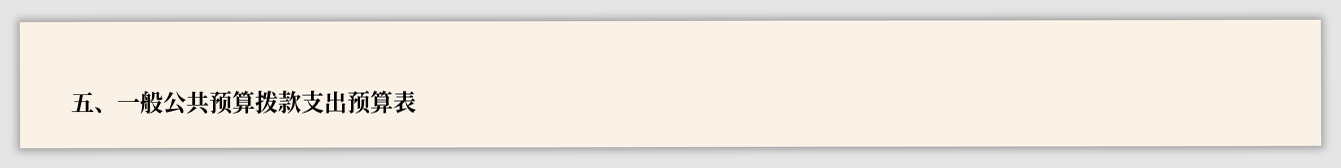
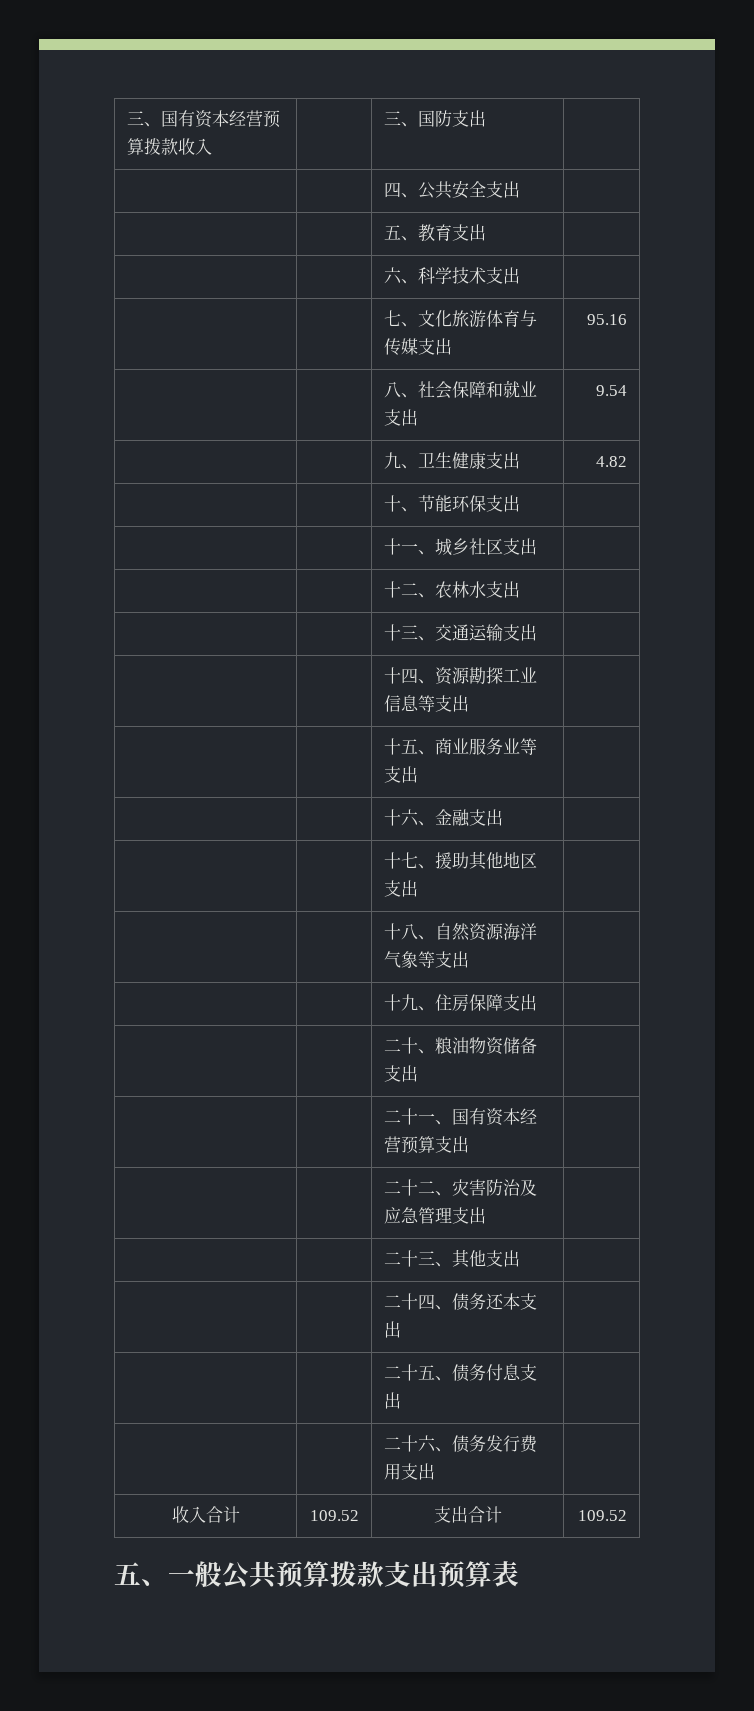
(71, 102) none -> [126,110,280,128] [126,138,212,155] [383,110,486,127] [383,181,520,199] [383,224,486,242] [383,267,520,284] [383,310,537,328] [383,338,452,356] [587,314,628,325] [383,380,537,399] [383,409,418,426] [596,385,628,396] [383,452,520,469] [596,456,628,467] [383,495,520,512] [383,538,537,556] [383,581,520,599] [383,624,537,641] [383,667,537,685] [383,695,469,712] [383,738,537,755] [383,766,418,783] [383,809,503,827] [383,851,537,870] [383,880,418,897] [383,923,537,941] [383,951,469,968] [383,994,537,1012] [383,1037,537,1055] [383,1065,418,1082] [383,1108,537,1126] [383,1136,469,1154] [383,1179,537,1196] [383,1207,486,1224] [383,1249,520,1268] [383,1293,537,1311] [383,1321,401,1338] [383,1364,537,1382] [383,1392,401,1409] [383,1435,538,1453] [383,1463,435,1480] [171,1506,240,1523] [310,1510,360,1521] [433,1506,502,1523] [578,1510,628,1521] 三、国有资本经营预算拨款收入 | | 三、国防支出 | // | | 四、公共安全支出 | // | | 五、教育支出 | // | | 六、科学技术支出 | // | | 七、文化旅游体育与传媒支出 | 95.16 // | | 八、社会保障和就业支出 | 9.54 // | | 九、卫生健康支出 | 4.82 // | | 十、节能环保支出 | // | | 十一、城乡社区支出 | // | | 十二、农林水支出 | // | | 十三、交通运输支出 | // | | 十四、资源勘探工业信息等支出 | // | | 十五、商业服务业等支出 | // | | 十六、金融支出 | // | | 十七、援助其他地区支出 | // | | 十八、自然资源海洋气象等支出 | // | | 十九、住房保障支出 | // | | 二十、粮油物资储备支出 | // | | 二十一、国有资本经营预算支出 | // | | 二十二、灾害防治及应急管理支出 | // | | 二十三、其他支出 | // | | 二十四、债务还本支出 | // | | 二十五、债务付息支出 | // | | 二十六、债务发行费用支出 | // 收入合计 | 109.52 | 支出合计 | 109.52 //

